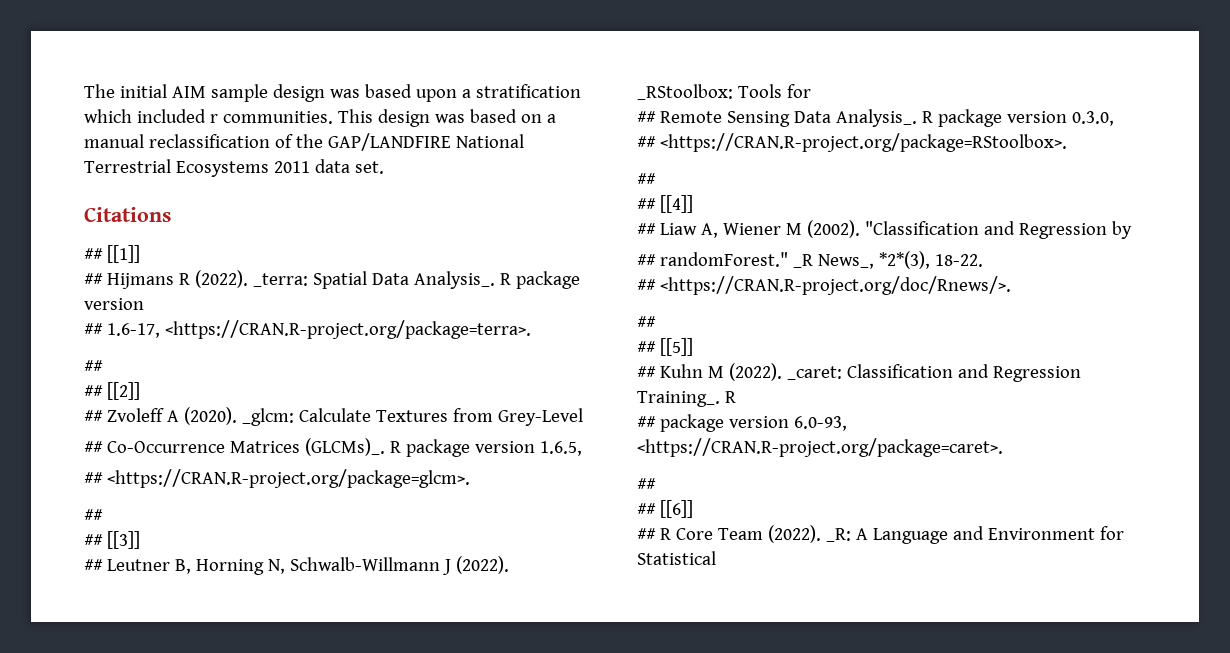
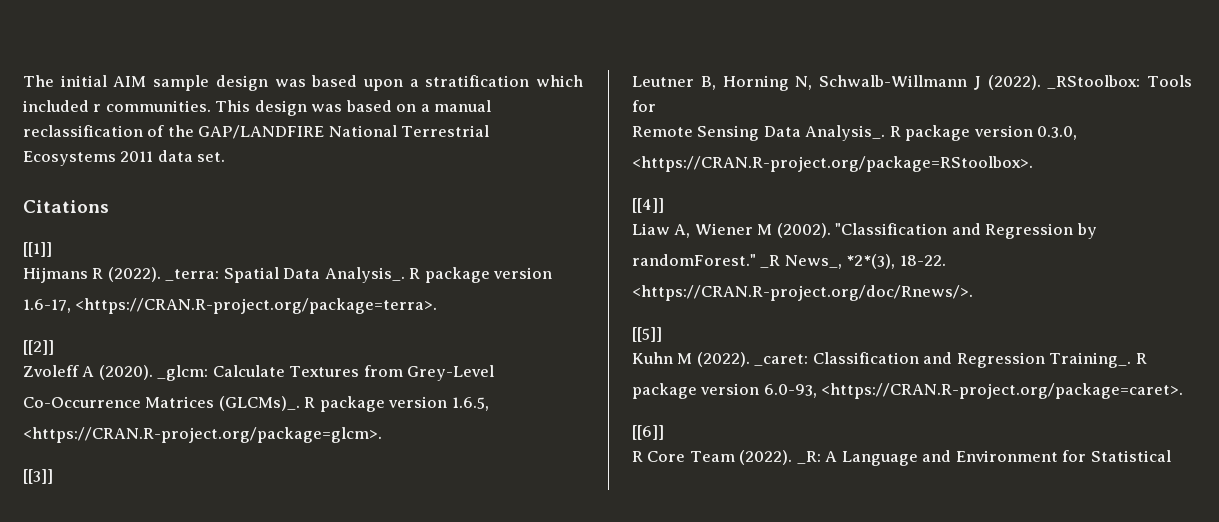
[84,248,103,260] ## -> (109, 206) none
[84,273,103,285] ## -> (52, 249) none
[84,323,103,335] ## -> (553, 273) none
[84,360,103,372] [84,385,103,397] ## // ## -> (438, 306) none
[84,410,103,422] ## -> (54, 347) none
[84,441,103,453] ## -> (495, 373) none
[84,472,103,484] ## -> (489, 404) none
[84,509,103,521] [84,534,103,546] ## // ## -> (382, 435) none
[84,559,103,571] ## -> (53, 476) none
[637,111,656,123] ## -> (656, 106) none
[637,136,656,148] ## -> (1078, 133) none
[637,173,656,185] [637,198,656,210] ## // ## -> (1033, 164) none
[637,223,656,235] ## -> (664, 205) none
[637,254,656,266] ## -> (1097, 231) none
[637,279,656,291] ## -> (946, 260) none
[637,316,656,328] [637,341,656,353] ## // ## -> (973, 293) none
[637,366,656,378] ## -> (662, 334) none
[637,416,656,428] ## -> (1147, 358) none
[637,478,656,490] [637,503,656,515] ## // ## -> (1184, 391) none
[637,528,656,540] ## -> (664, 432) none

